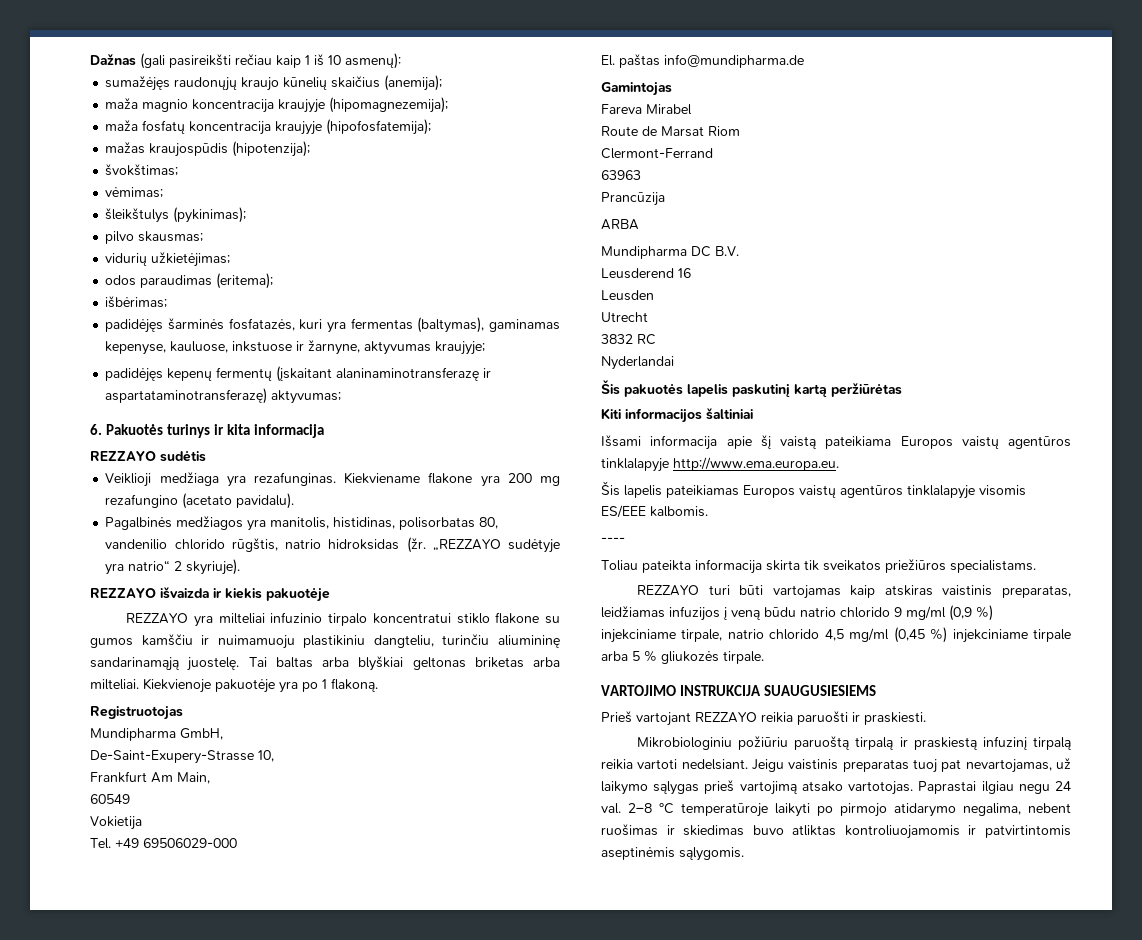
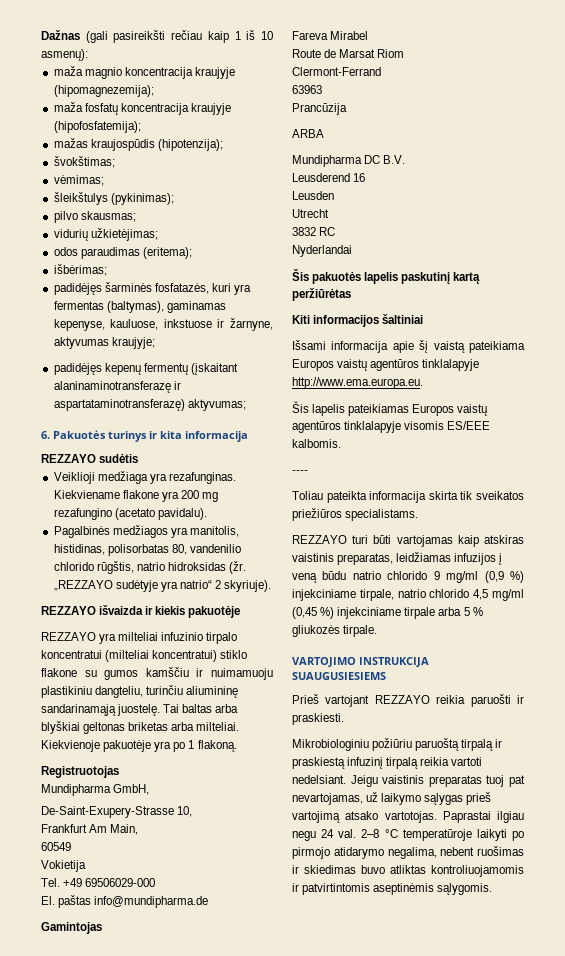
[105,75,443,91] // sumažėjęs raudonųjų kraujo kūnelių skaičius (anemija); -> (88, 55) none
(451, 618) none -> [105,650,218,662] (milteliai koncentratui)

